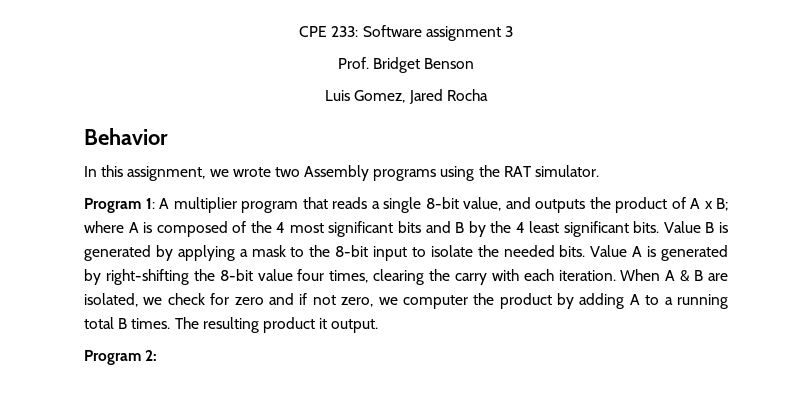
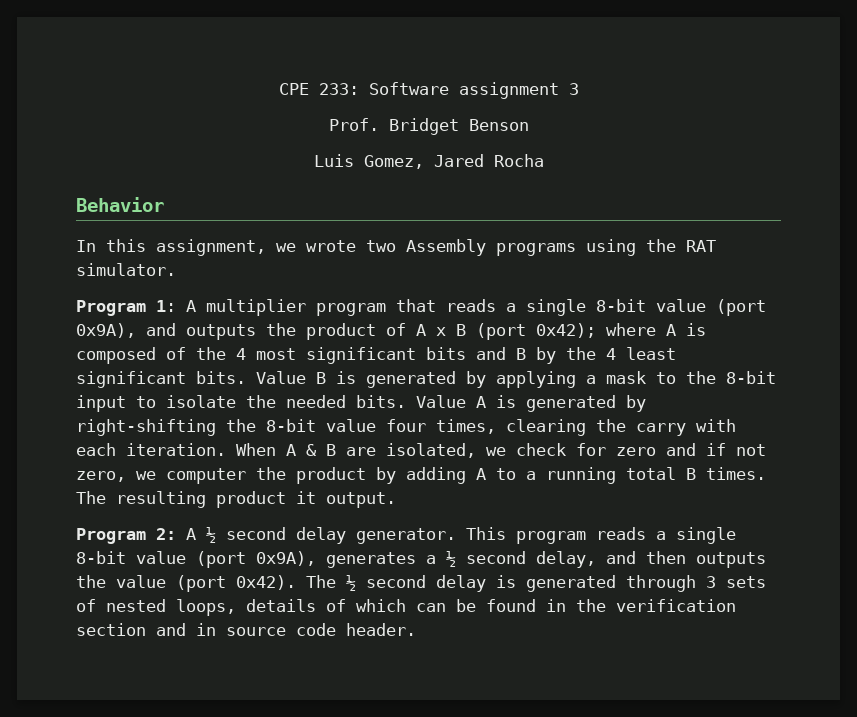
[463,197,501,211] value, -> [656,299,766,316] [76,323,136,338] value (port 0x9A),
[716,198,728,211] B; -> [456,323,596,340] B (port 0x42);
(158, 355) none -> [186,527,736,544] [76,551,766,568] [76,575,766,592] [76,599,736,616] [76,623,416,636] A ½ second delay generator. This program reads a single 8-bit value (port 0x9A), generates a ½ second delay, and then outputs the value (port 0x42). The ½ second delay is generated through 3 sets of nested loops, details of which can be found in the verification section and in source code header.

